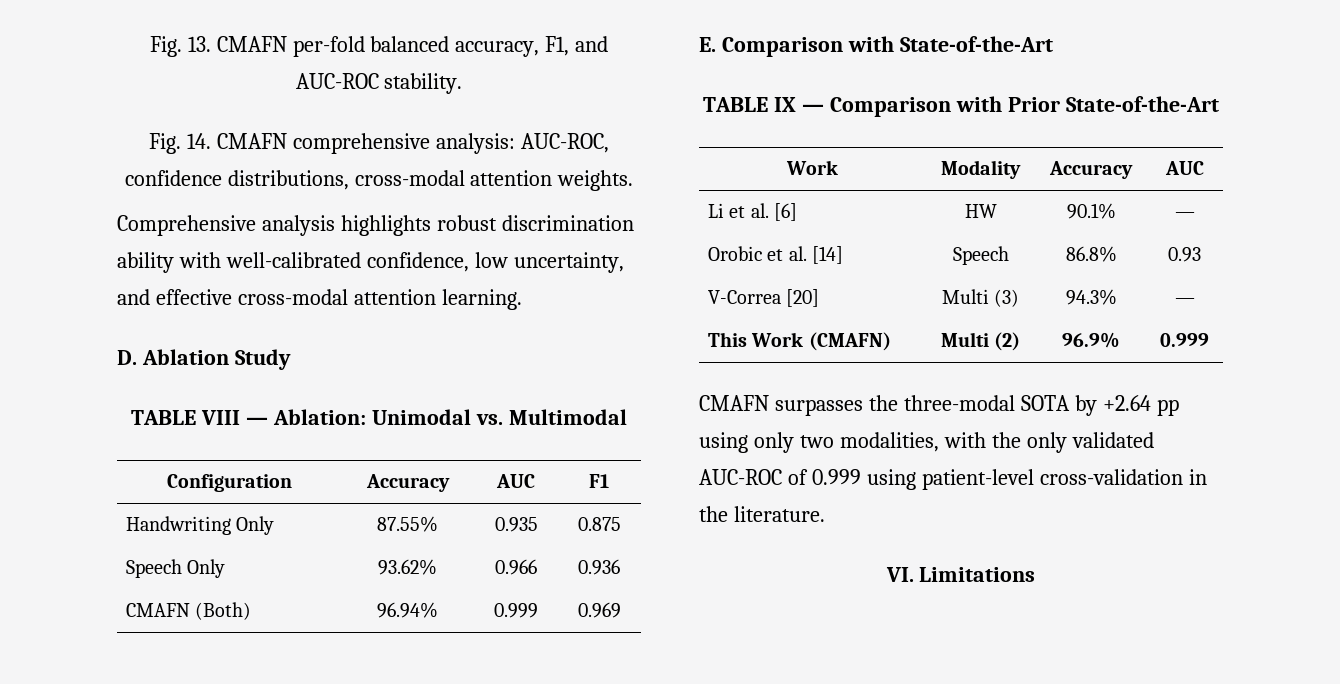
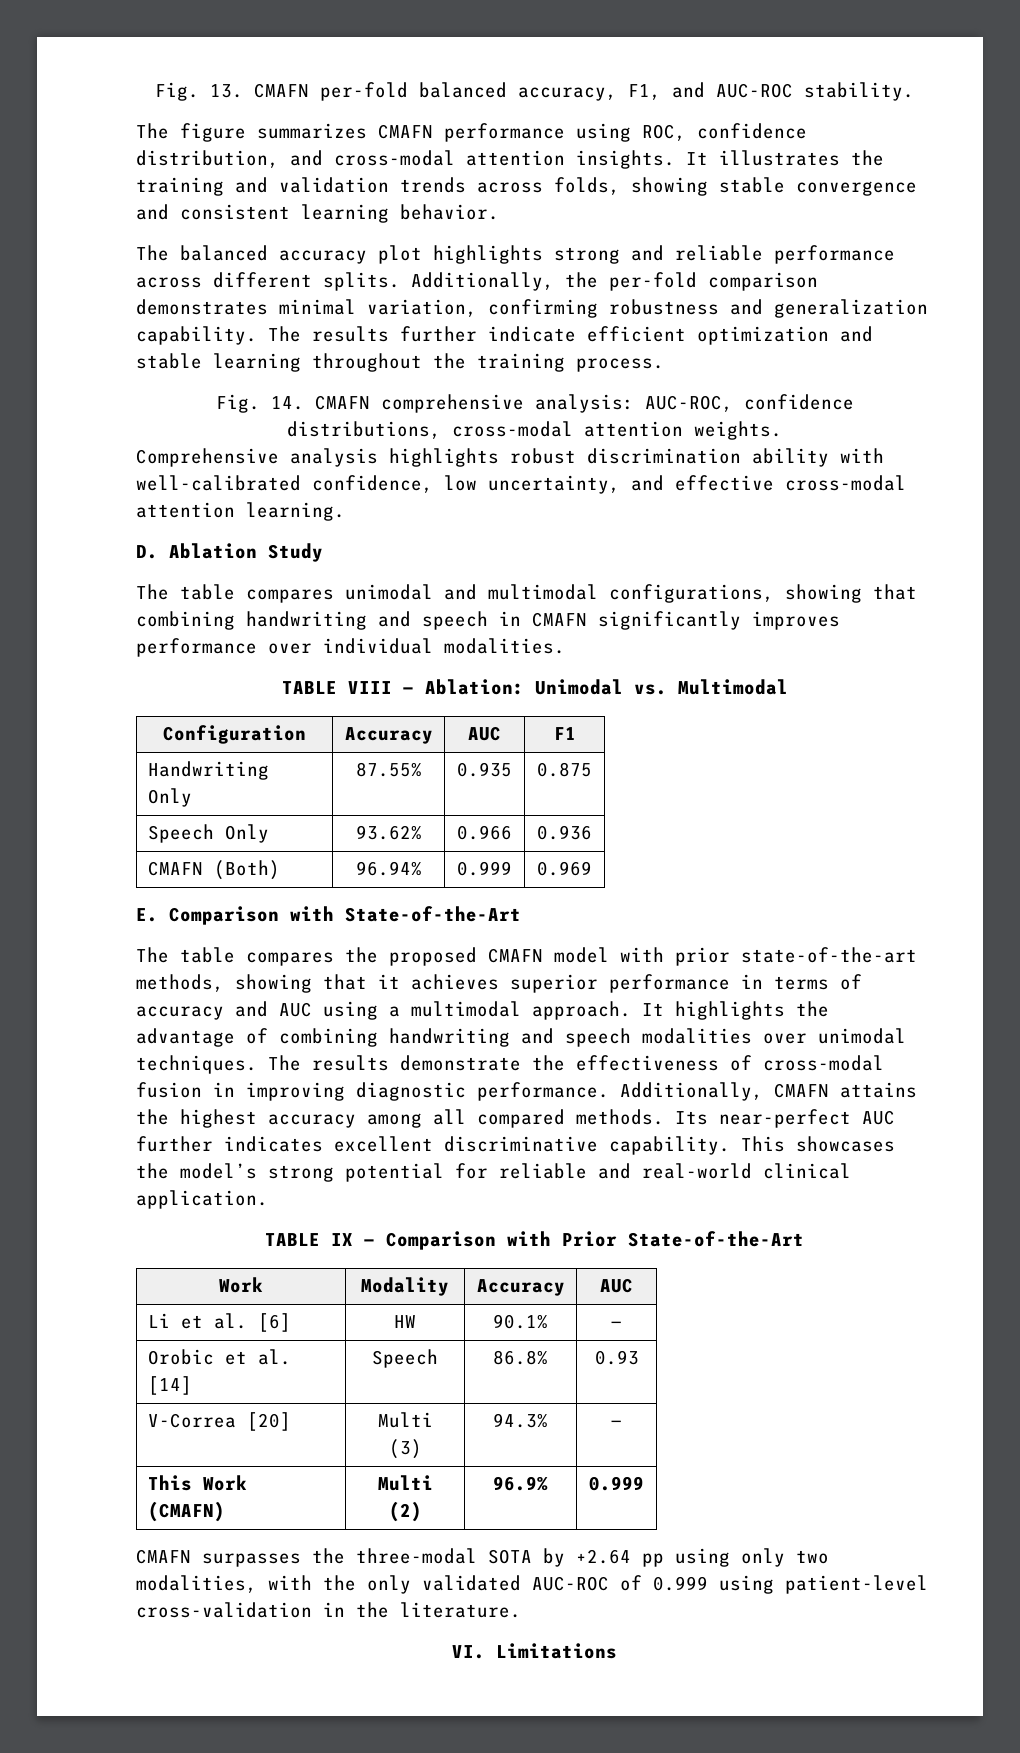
(463, 83) none -> [136,123,807,142] [136,150,884,169] [136,177,917,196] [136,204,499,223] [136,245,895,264] [136,272,818,291] [136,299,928,318] [136,326,873,345] [136,353,664,372] // The figure summarizes CMAFN performance using ROC, confidence distribution, and cross-modal attention insights. It illustrates the training and validation trends across folds, showing stable convergence and consistent learning behavior. // The balanced accuracy plot highlights strong and reliable performance across different splits. Additionally, the per-fold comparison demonstrates minimal variation, confirming robustness and generalization capability. The results further indicate efficient optimization and stable learning throughout the training process.
(291, 359) none -> [136,584,917,603] [136,611,840,630] [136,638,565,657] // The table compares unimodal and multimodal configurations, showing that combining handwriting and speech in CMAFN significantly improves performance over individual modalities.
(1053, 44) none -> [136,947,917,966] [136,974,862,993] [136,1001,829,1020] [136,1028,906,1047] [136,1055,884,1074] [136,1082,917,1101] [136,1109,895,1128] [136,1136,895,1155] [136,1163,851,1182] [136,1190,268,1209] // The table compares the proposed CMAFN model with prior state-of-the-art methods, showing that it achieves superior performance in terms of accuracy and AUC using a multimodal approach. It highlights the advantage of combining handwriting and speech modalities over unimodal techniques. The results demonstrate the effectiveness of cross-modal fusion in improving diagnostic performance. Additionally, CMAFN attains the highest accuracy among all compared methods. Its near-perfect AUC further indicates excellent discriminative capability. This showcases the model’s strong potential for reliable and real-world clinical application.

